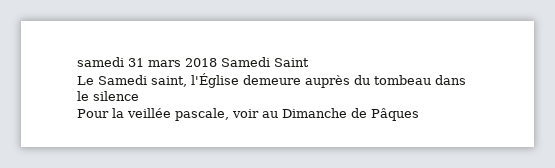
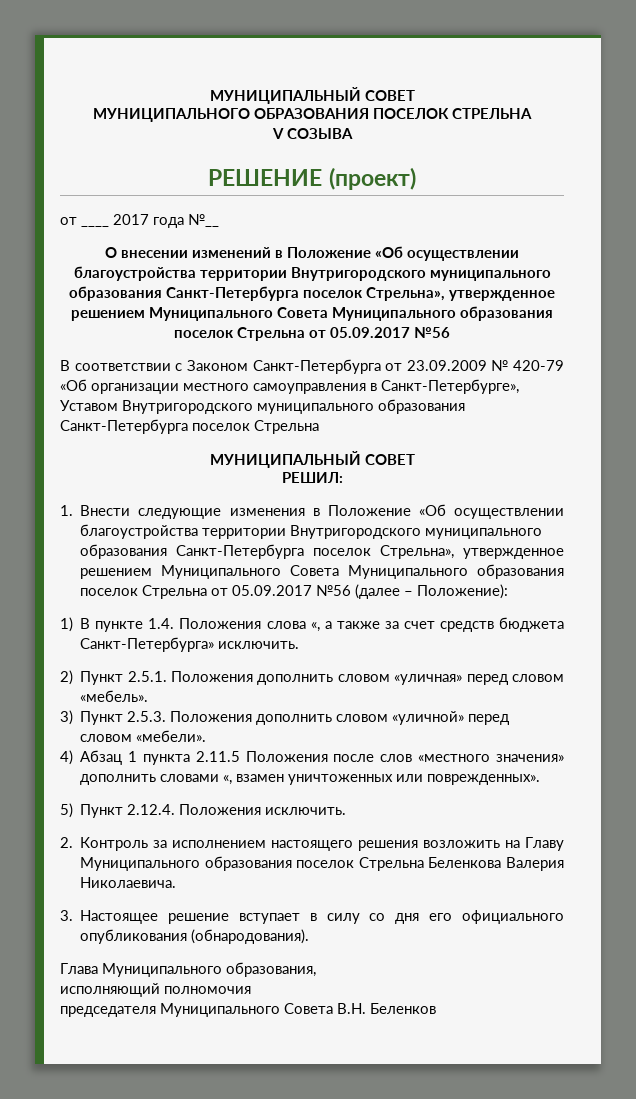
[77,57,309,67] [77,73,466,88] [77,91,139,101] [77,108,419,121] samedi 31 mars 2018 Samedi Saint // Le Samedi saint, l'Église demeure auprès du tombeau dans le silence // Pour la veillée pascale, voir au Dimanche de Pâques -> [209,87,415,104] [93,108,532,122] [271,128,353,139] [208,167,416,190] [60,217,77,225] [81,225,109,227] [113,214,219,228] [105,246,519,261] [73,266,551,281] [69,286,555,301] [71,306,553,321] [174,327,450,341] [60,359,564,374] [60,379,519,394] [60,399,465,414] [60,419,319,434] [209,451,415,468] [281,472,343,483] [60,504,564,519] [80,524,543,539] [80,544,564,559] [80,564,564,579] [80,584,509,599] [60,617,564,632] [80,637,300,652] [60,670,565,685] [80,690,149,702] [60,710,510,725] [80,730,207,742] [60,750,564,765] [80,774,541,785] [60,803,347,818] [60,837,564,851] [80,856,564,871] [80,877,177,888] [60,910,564,924] [80,929,310,944] [60,962,316,977] [60,983,251,997] [60,1003,436,1017] МУНИЦИПАЛЬНЫЙ СОВЕТ // МУНИЦИПАЛЬНОГО ОБРАЗОВАНИЯ ПОСЕЛОК СТРЕЛЬНА // V СОЗЫВА // РЕШЕНИЕ (проект) // от ____ 2017 года №__ // О внесении изменений в Положение «Об осуществлении благоустройства территории Внутригородского муниципального образования Санкт-Петербурга поселок Стрельна», утвержденное решением Муниципального Совета Муниципального образования поселок Стрельна от 05.09.2017 №56 // В соответствии с Законом Санкт-Петербурга от 23.09.2009 № 420-79 «Об организации местного самоуправления в Санкт-Петербурге», Уставом Внутригородского муниципального образования Санкт-Петербурга поселок Стрельна // МУНИЦИПАЛЬНЫЙ СОВЕТ // РЕШИЛ: // 1. Внести следующие изменения в Положение «Об осуществлении благоустройства территории Внутригородского муниципального образования Санкт-Петербурга поселок Стрельна», утвержденное решением Муниципального Совета Муниципального образования поселок Стрельна от 05.09.2017 №56 (далее – Положение): // 1) В пункте 1.4. Положения слова «, а также за счет средств бюджета Санкт-Петербурга» исключить. // 2) Пункт 2.5.1. Положения дополнить словом «уличная» перед словом «мебель». // 3) Пункт 2.5.3. Положения дополнить словом «уличной» перед словом «мебели». // 4) Абзац 1 пункта 2.11.5 Положения после слов «местного значения» дополнить словами «, взамен уничтоженных или поврежденных». // 5) Пункт 2.12.4. Положения исключить. // 2. Контроль за исполнением настоящего решения возложить на Главу Муниципального образования поселок Стрельна Беленкова Валерия Николаевича. // 3. Настоящее решение вступает в силу со дня его официального опубликования (обнародования). // Глава Муниципального образования, // исполняющий полномочия // председателя Муниципального Совета В.Н. Беленков

